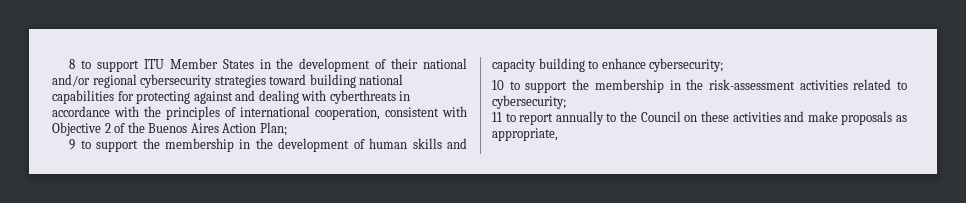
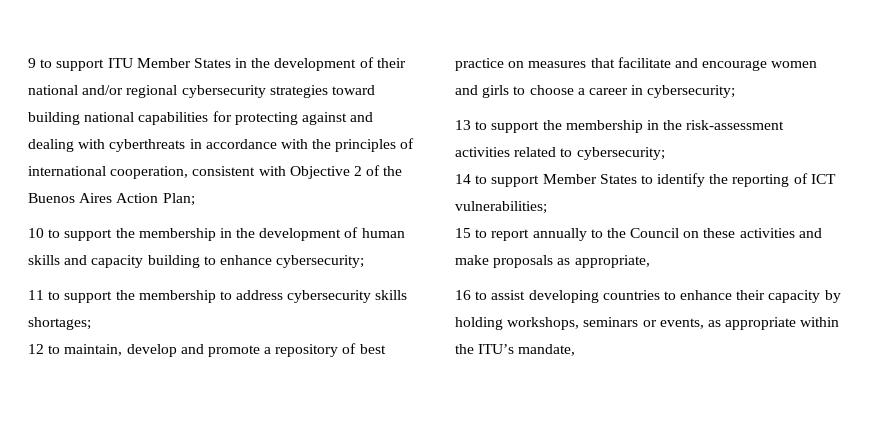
[69,59,76,69] 8 -> [28,58,36,68] 9
[69,139,76,150] 9 -> [28,228,44,238] 10
[492,80,504,90] 10 -> [28,290,408,303] [28,317,91,330] [28,343,386,357] [455,57,818,71] [455,85,736,98] [455,120,471,130] 11 to support the membership to address cybersecurity skills shortages; // 12 to maintain, develop and promote a repository of best practice on measures that facilitate and encourage women and girls to choose a career in cybersecurity; // 13
[492,112,502,122] 11 -> [455,173,836,187] [455,201,547,214] [455,228,471,238] 14 to support Member States to identify the reporting of ICT vulnerabilities; // 15
(558, 134) none -> [455,290,841,303] [455,317,840,330] [455,344,576,356] // 16 to assist developing countries to enhance their capacity by holding workshops, seminars or events, as appropriate within the ITU’s mandate,

